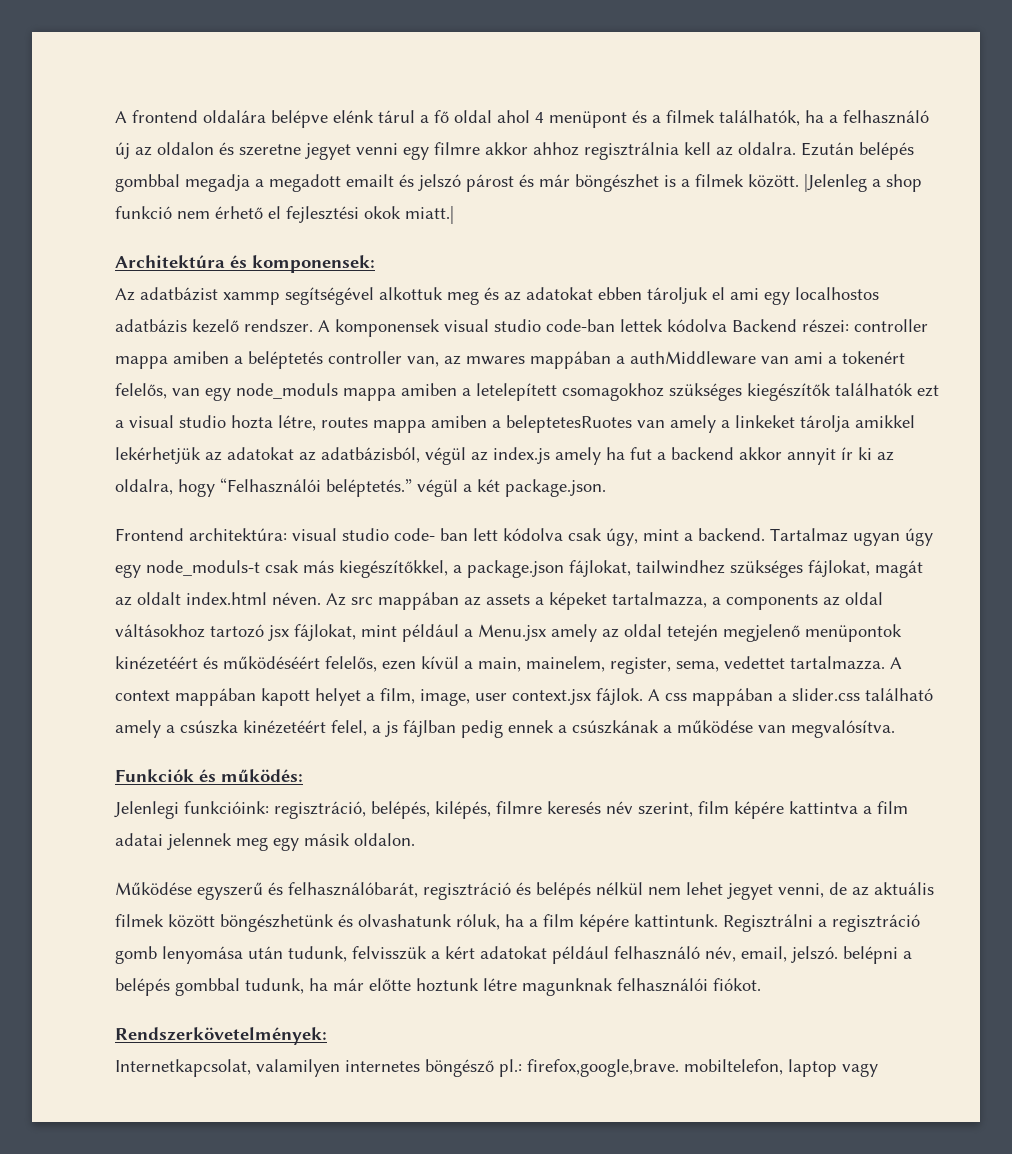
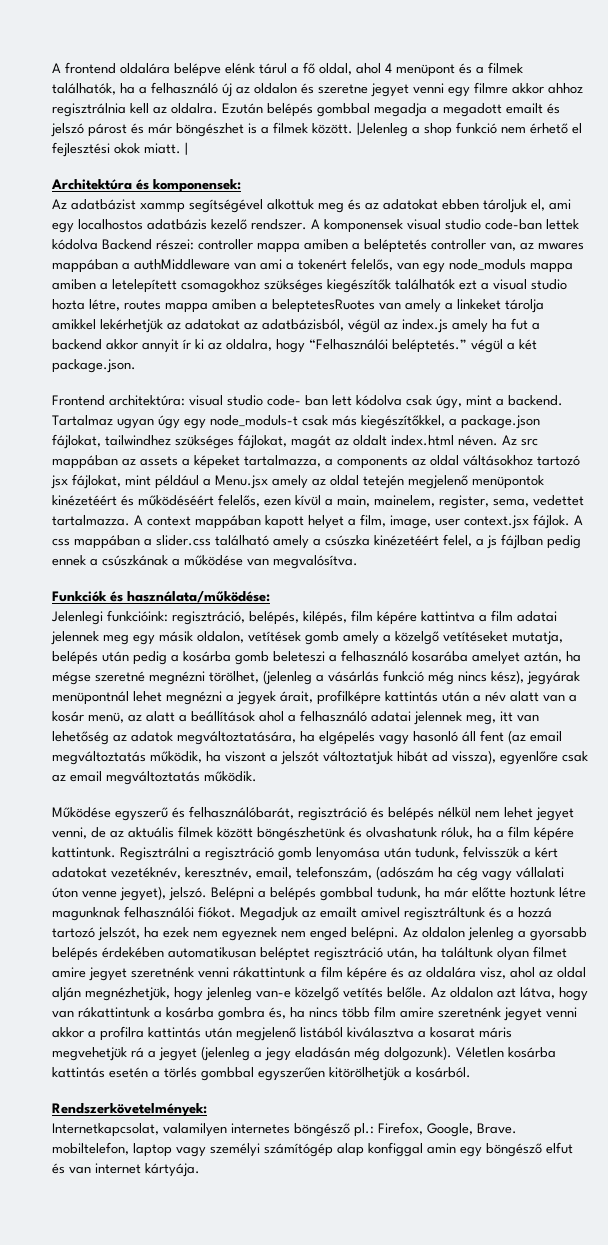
[454,110,492,123] oldal -> [319,63,352,75] oldal,
[405,206,454,224] miatt.| -> [144,142,188,155] miatt. |
[712,287,725,300] el -> [531,199,545,211] el,
[221,769,303,782] működés: -> [127,591,270,603] használata/működése:
[496,801,693,817] filmre keresés név szerint, -> (347, 618) none
[354,833,415,846] oldalon. -> [197,631,563,645] [52,650,581,665] [52,670,580,685] [52,690,577,705] [52,710,539,725] [52,730,562,745] [52,750,588,765] [52,771,257,785] oldalon, vetítések gomb amely a közelgő vetítéseket mutatja, belépés után pedig a kosárba gomb beleteszi a felhasználó kosarába amelyet aztán, ha mégse szeretné megnézni törölhet, (jelenleg a vásárlás funkció még nincs kész), jegyárak menüpontnál lehet megnézni a jegyek árait, profilképre kattintás után a név alatt van a kosár menü, az alatt a beállítások ahol a felhasználó adatai jelennek meg, itt van lehetőség az adatok megváltoztatására, ha elgépelés vagy hasonló áll fent (az email megváltoztatás működik, ha viszont a jelszót változtatjuk hibát ad vissza), egyenlőre csak az email megváltoztatás működik.
[552,946,898,964] például felhasználó név, email, jelszó. belépni -> [111,866,564,881] [52,886,254,901] vezetéknév, keresztnév, email, telefonszám, (adószám ha cég vagy vállalati úton venne jegyet), jelszó. Belépni
(761, 984) none -> [240,907,552,921] [52,927,587,941] [52,946,567,961] [52,966,586,981] [52,987,588,1001] [52,1006,577,1021] [52,1026,512,1041] [52,1046,556,1061] [52,1067,471,1081] Megadjuk az emailt amivel regisztráltunk és a hozzá tartozó jelszót, ha ezek nem egyeznek nem enged belépni. Az oldalon jelenleg a gyorsabb belépés érdekében automatikusan beléptet regisztráció után, ha találtunk olyan filmet amire jegyet szeretnénk venni rákattintunk a film képére és az oldalára visz, ahol az oldal alján megnézhetjük, hogy jelenleg van-e közelgő vetítés belőle. Az oldalon azt látva, hogy van rákattintunk a kosárba gombra és, ha nincs több film amire szeretnénk jegyet venni akkor a profilra kattintás után megjelenő listából kiválasztva a kosarat máris megvehetjük rá a jegyet (jelenleg a jegy eladásán még dolgozunk). Véletlen kosárba kattintás esetén a törlés gombbal egyszerűen kitörölhetjük a kosárból.
[527,1059,878,1077] firefox,google,brave. mobiltelefon, laptop vagy -> [378,1122,517,1137] [52,1142,573,1157] [52,1163,200,1177] Firefox, Google, Brave. mobiltelefon, laptop vagy személyi számítógép alap konfiggal amin egy böngésző elfut és van internet kártyája.

